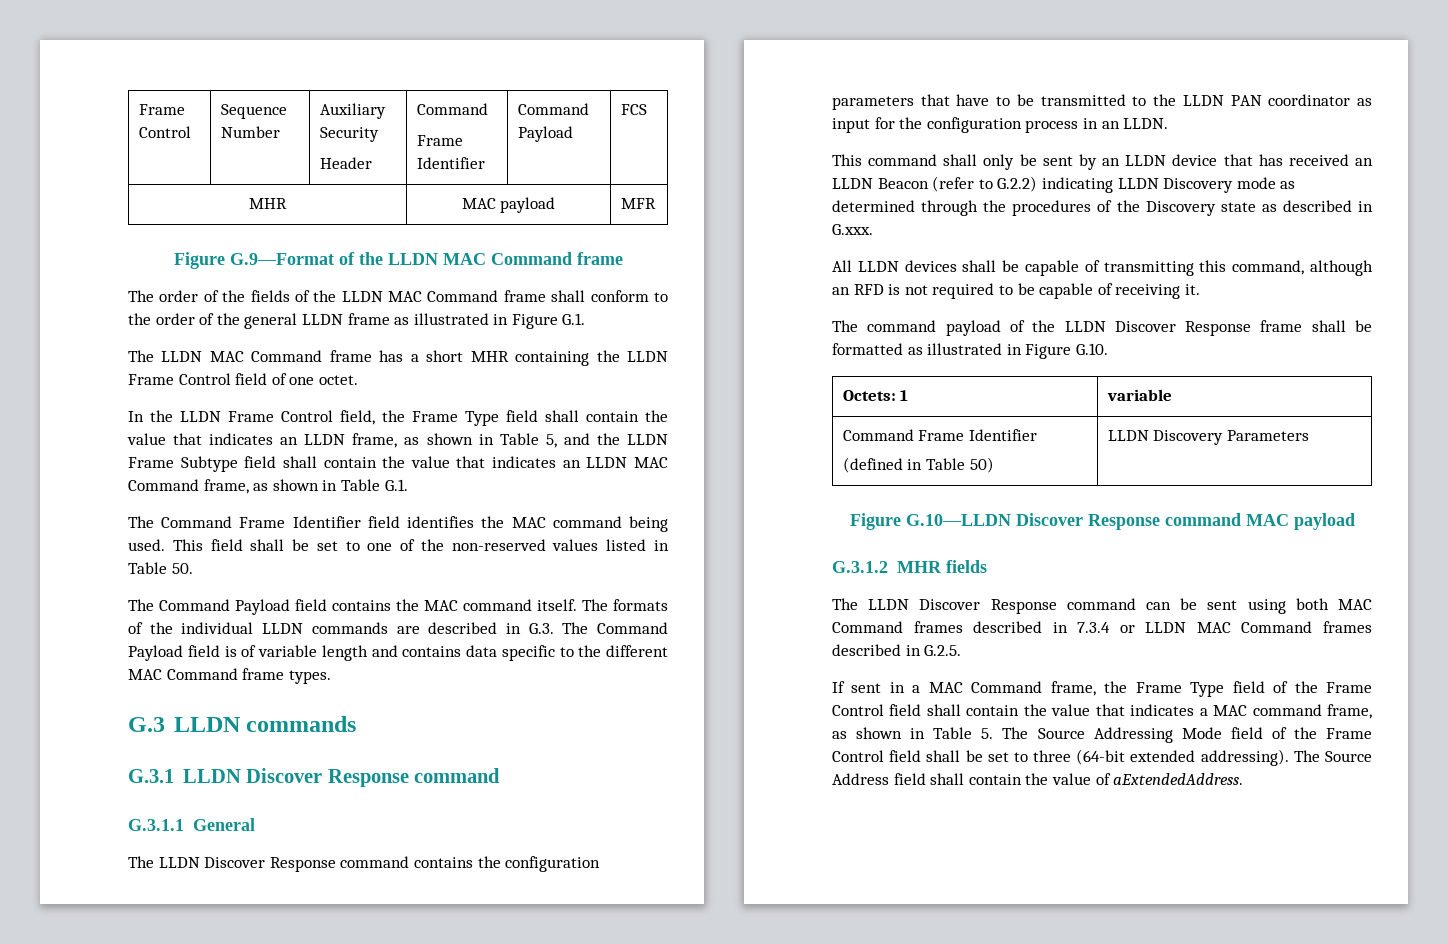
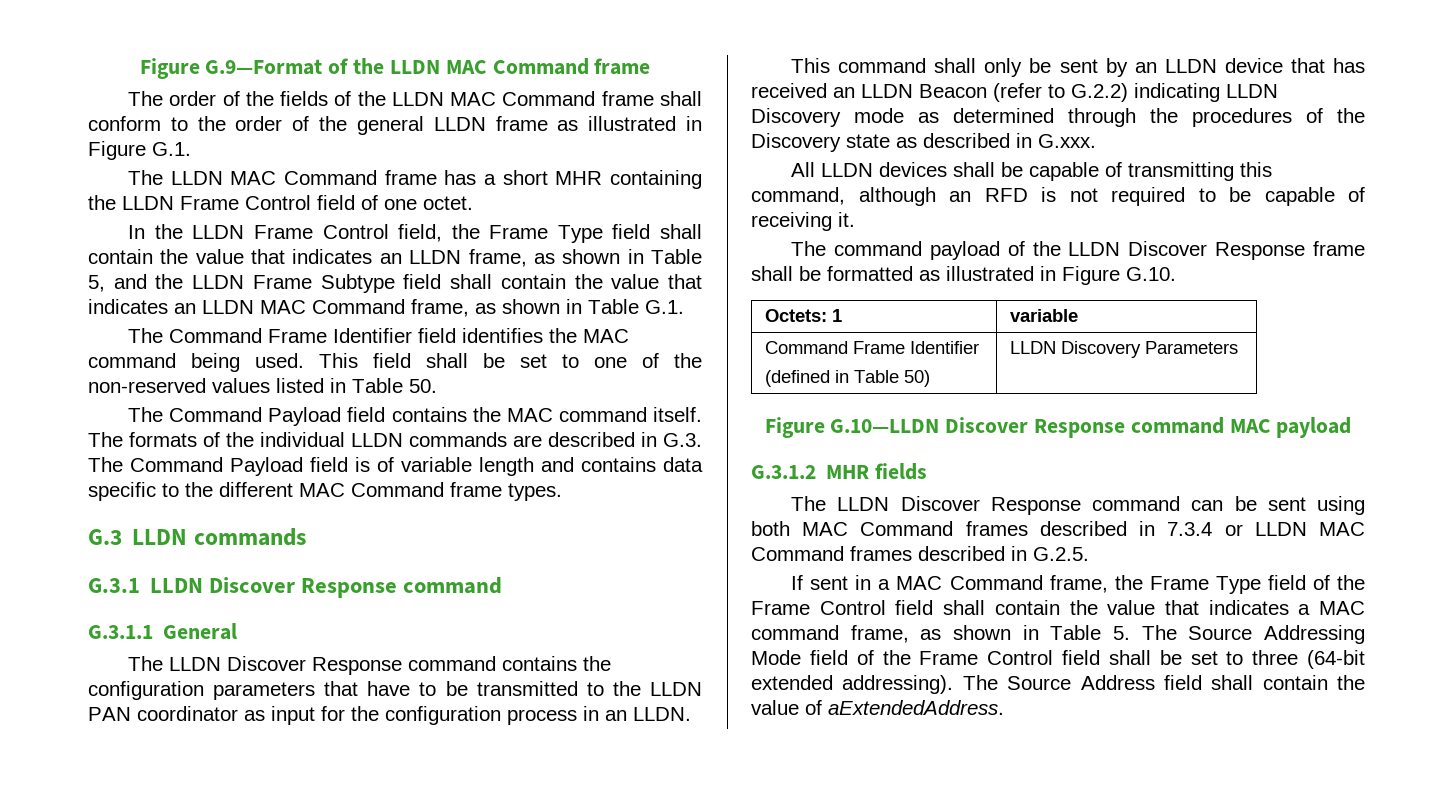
[138,104,185,115] [138,126,191,138] [220,104,287,119] [220,126,280,138] [319,103,386,119] [319,127,379,142] [319,157,372,169] [416,103,488,115] [416,135,463,146] [416,157,485,169] [517,103,589,115] [517,126,573,142] [620,104,647,115] [249,198,287,209] [461,197,556,213] [620,198,656,209] Frame Control | Sequence Number | Auxiliary Security // Header | Command // Frame Identifier | Command Payload | FCS // MHR | MAC payload | MFR // -> (139, 68) none

